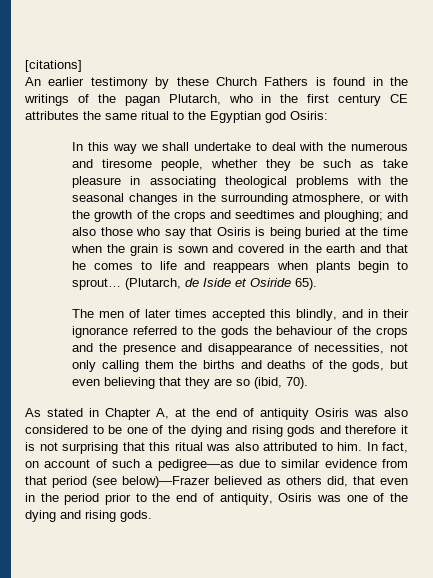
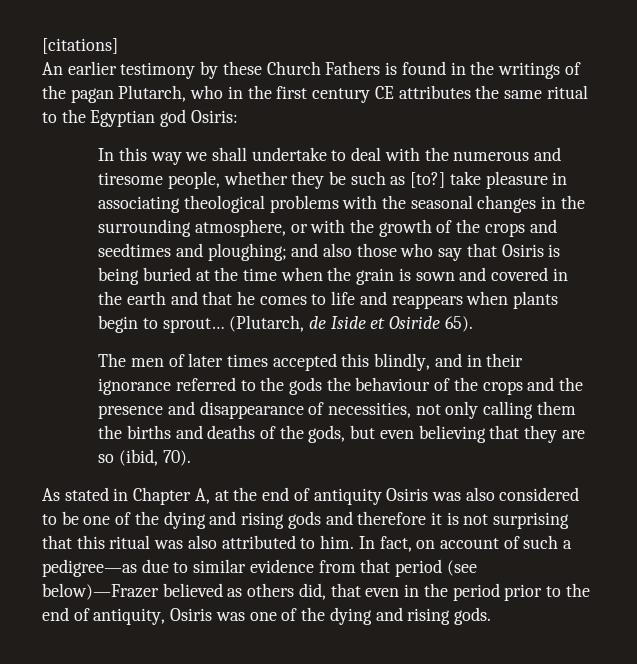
(375, 164) none -> [410,172,446,188] [to?]

